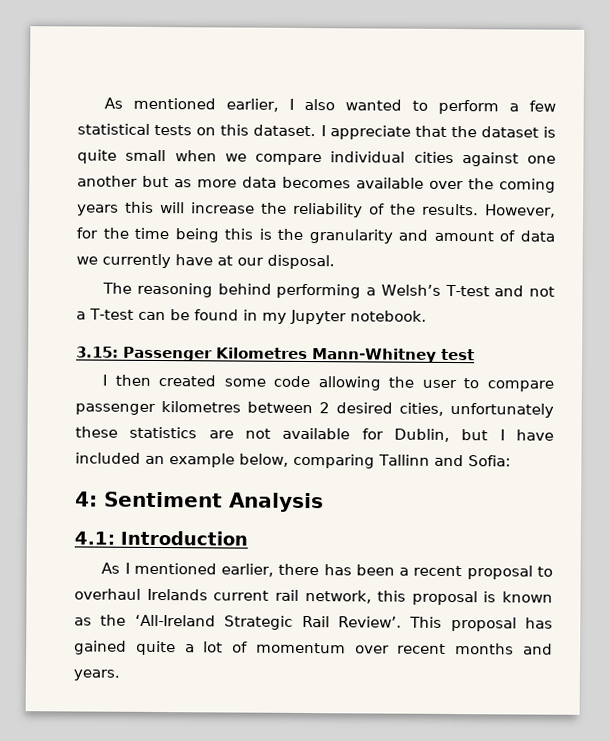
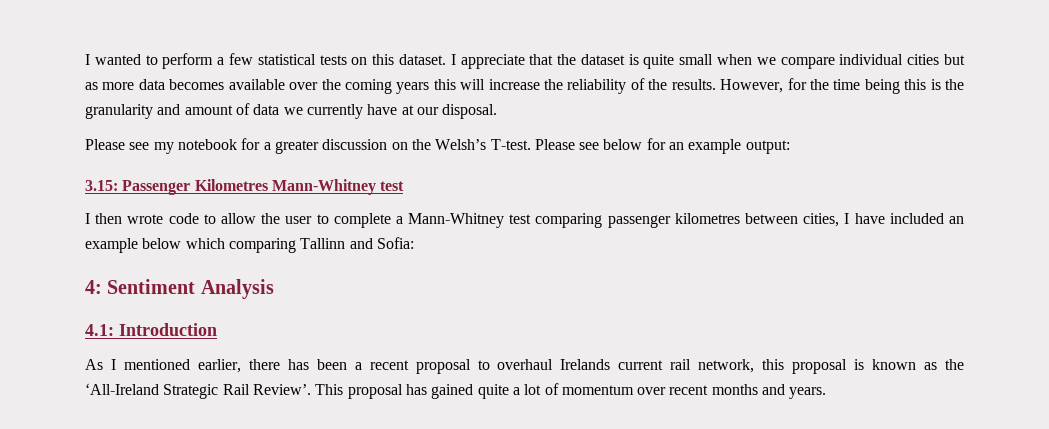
[104,97,336,112] As mentioned earlier, I also -> [85,54,90,65] I
[461,152,556,167] [77,175,138,187] against one another -> (940, 59) none
[102,282,555,299] [76,308,427,325] The reasoning behind performing a Welsh’s T-test and not a T-test can be found in my Jupyter notebook. -> [85,138,790,154] Please see my notebook for a greater discussion on the Welsh’s T-test. Please see below for an example output:
[158,375,554,392] [75,401,554,418] [75,426,489,442] created some code allowing the user to compare passenger kilometres between 2 desired cities, unfortunately these statistics are not available for Dublin, but -> [127,213,840,228] wrote code to allow the user to complete a Mann-Whitney test comparing passenger kilometres between cities,
[239,453,289,467] below, -> [142,238,225,249] below which

